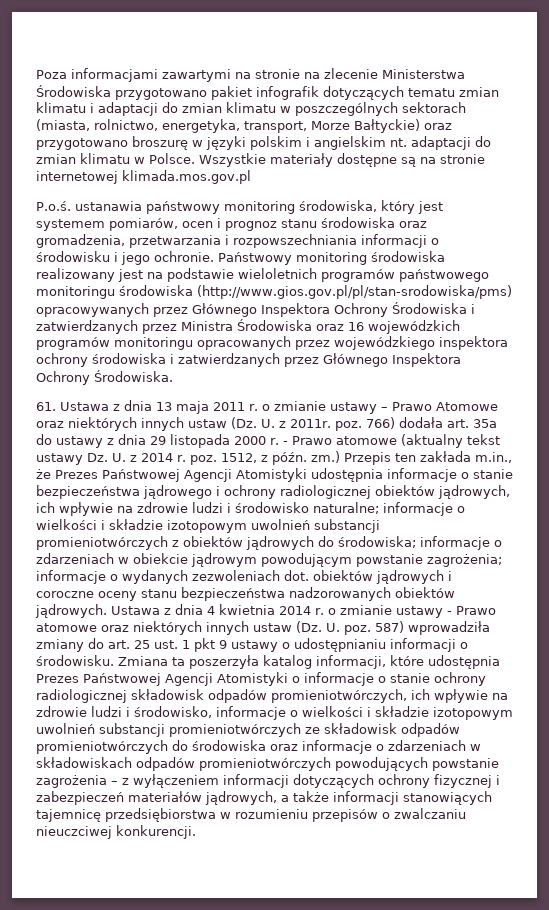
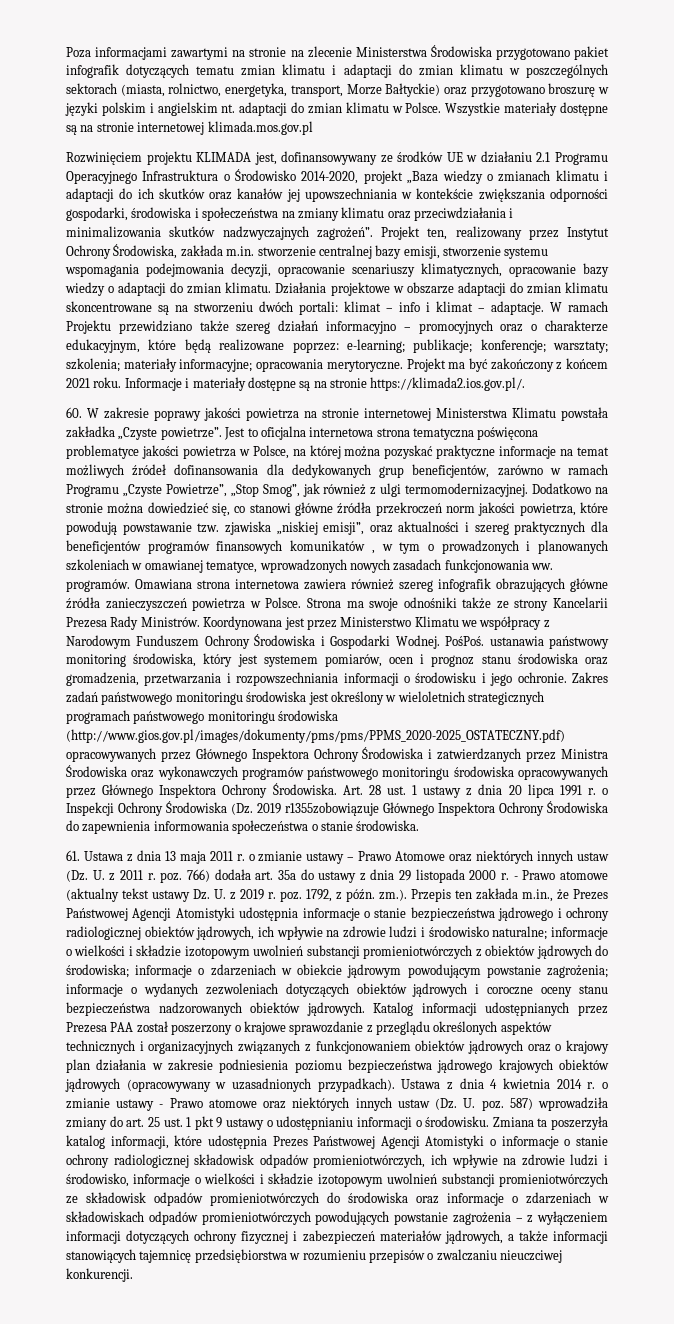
[36,201,71,211] P.o.ś. -> [66,151,608,165] [66,169,609,184] [66,188,608,202] [66,207,514,221] [66,226,609,240] [66,244,549,259] [65,263,609,277] [65,282,609,296] [66,301,608,315] [66,320,608,334] [66,339,608,353] [66,358,608,372] [66,377,526,391] [66,407,608,421] [66,426,539,440] [66,445,610,459] [66,464,608,478] [66,483,609,497] [66,502,608,516] [66,521,608,535] [66,540,608,554] [66,559,553,573] [66,578,608,592] [66,597,608,611] [66,616,550,630] [66,634,485,649] Rozwinięciem projektu KLIMADA jest, dofinansowywany ze środków UE w działaniu 2.1 Programu Operacyjnego Infrastruktura o Środowisko 2014-2020, projekt „Baza wiedzy o zmianach klimatu i adaptacji do ich skutków oraz kanałów jej upowszechniania w kontekście zwiększania odporności gospodarki, środowiska i społeczeństwa na zmiany klimatu oraz przeciwdziałania i minimalizowania skutków nadzwyczajnych zagrożeń”. Projekt ten, realizowany przez Instytut Ochrony Środowiska, zakłada m.in. stworzenie centralnej bazy emisji, stworzenie systemu wspomagania podejmowania decyzji, opracowanie scenariuszy klimatycznych, opracowanie bazy wiedzy o adaptacji do zmian klimatu. Działania projektowe w obszarze adaptacji do zmian klimatu skoncentrowane są na stworzeniu dwóch portali: klimat – info i klimat – adaptacje. W ramach Projektu przewidziano także szereg działań informacyjno – promocyjnych oraz o charakterze edukacyjnym, które będą realizowane poprzez: e-learning; publikacje; konferencje; warsztaty; szkolenia; materiały informacyjne; opracowania merytoryczne. Projekt ma być zakończony z końcem 2021 roku. Informacje i materiały dostępne są na stronie https://klimada2.ios.gov.pl/. // 60. W zakresie poprawy jakości powietrza na stronie internetowej Ministerstwa Klimatu powstała zakładka „Czyste powietrze”. Jest to oficjalna internetowa strona tematyczna poświęcona problematyce jakości powietrza w Polsce, na której można pozyskać praktyczne informacje na temat możliwych źródeł dofinansowania dla dedykowanych grup beneficjentów, zarówno w ramach Programu „Czyste Powietrze”, „Stop Smog”, jak również z ulgi termomodernizacyjnej. Dodatkowo na stronie można dowiedzieć się, co stanowi główne źródła przekroczeń norm jakości powietrza, które powodują powstawanie tzw. zjawiska „niskiej emisji”, oraz aktualności i szereg praktycznych dla beneficjentów programów finansowych komunikatów , w tym o prowadzonych i planowanych szkoleniach w omawianej tematyce, wprowadzonych nowych zasadach funkcjonowania ww. programów. Omawiana strona internetowa zawiera również szereg infografik obrazujących główne źródła zanieczyszczeń powietrza w Polsce. Strona ma swoje odnośniki także ze strony Kancelarii Prezesa Rady Ministrów. Koordynowana jest przez Ministerstwo Klimatu we współpracy z Narodowym Funduszem Ochrony Środowiska i Gospodarki Wodnej. PośPoś.
[218,251,445,265] [36,268,489,282] [36,285,512,299] Państwowy monitoring środowiska realizowany jest na podstawie wieloletnich programów państwowego monitoringu środowiska (http://www.gios.gov.pl/pl/stan-srodowiska/pms) -> [571,672,608,683] [66,691,544,705] [66,710,339,724] [66,729,565,743] Zakres zadań państwowego monitoringu środowiska jest określony w wieloletnich strategicznych programach państwowego monitoringu środowiska (http://www.gios.gov.pl/images/dokumenty/pms/pms/PPMS_2020-2025_OSTATECZNY.pdf)
[348,320,460,334] [36,336,508,350] [36,353,280,367] 16 wojewódzkich programów monitoringu opracowanych przez wojewódzkiego inspektora ochrony środowiska i zatwierdzanych -> [157,766,608,780] wykonawczych programów państwowego monitoringu środowiska opracowywanych
(173, 376) none -> [342,784,608,798] [66,801,608,816] [66,820,420,834] Art. 28 ust. 1 ustawy z dnia 20 lipca 1991 r. o Inspekcji Ochrony Środowiska (Dz. 2019 r1355zobowiązuje Głównego Inspektora Ochrony Środowiska do zapewnienia informowania społeczeństwa o stanie środowiska.
[290,419,331,428] 2011r. -> [119,870,156,880] 2011 r.
[141,453,257,465] 2014 r. poz. 1512, -> [240,889,332,902] 2019 r. poz. 1792,
[310,451,340,463] zm.) -> [379,889,407,901] zm.).
[284,570,309,581] dot. -> [285,983,349,997] dotyczących
(107, 611) none -> [373,1002,608,1016] [66,1021,552,1035] [66,1040,609,1054] [66,1059,609,1073] [65,1078,395,1092] Katalog informacji udostępnianych przez Prezesa PAA został poszerzony o krajowe sprawozdanie z przeglądu określonych aspektów technicznych i organizacyjnych związanych z funkcjonowaniem obiektów jądrowych oraz o krajowy plan działania w zakresie podniesienia poziomu bezpieczeństwa jądrowego krajowych obiektów jądrowych (opracowywany w uzasadnionych przypadkach).

